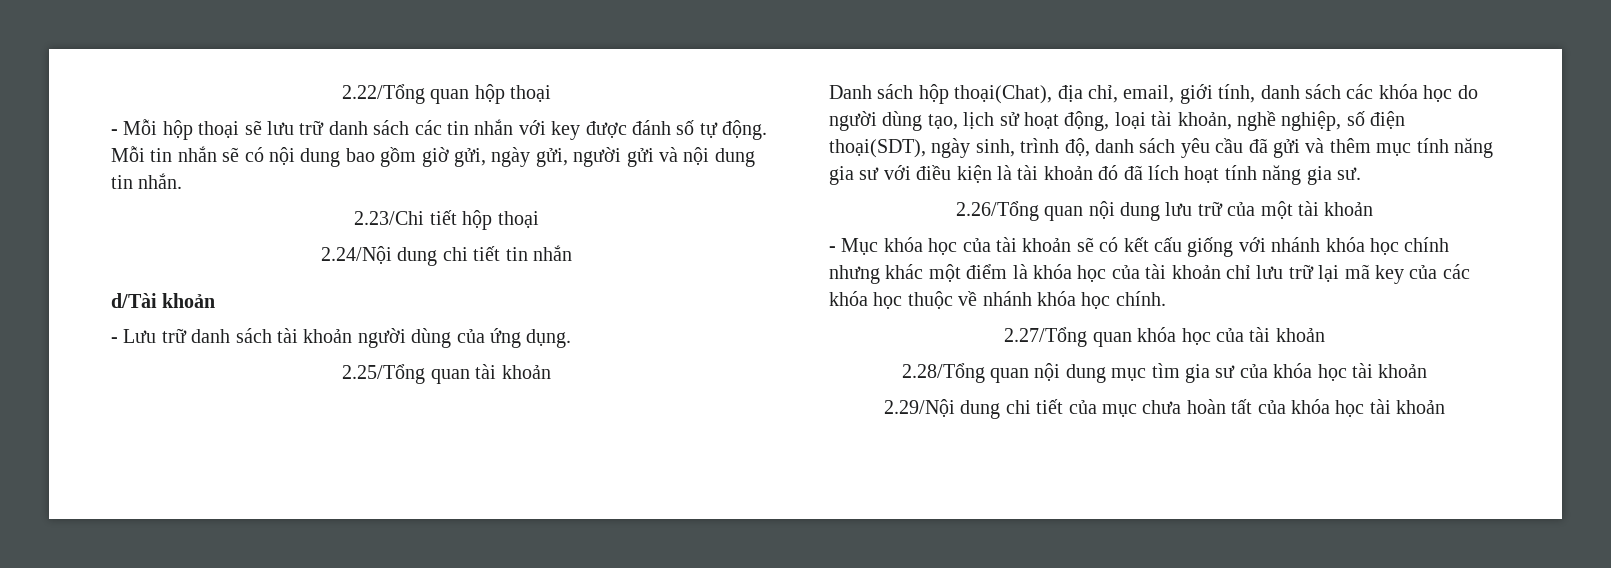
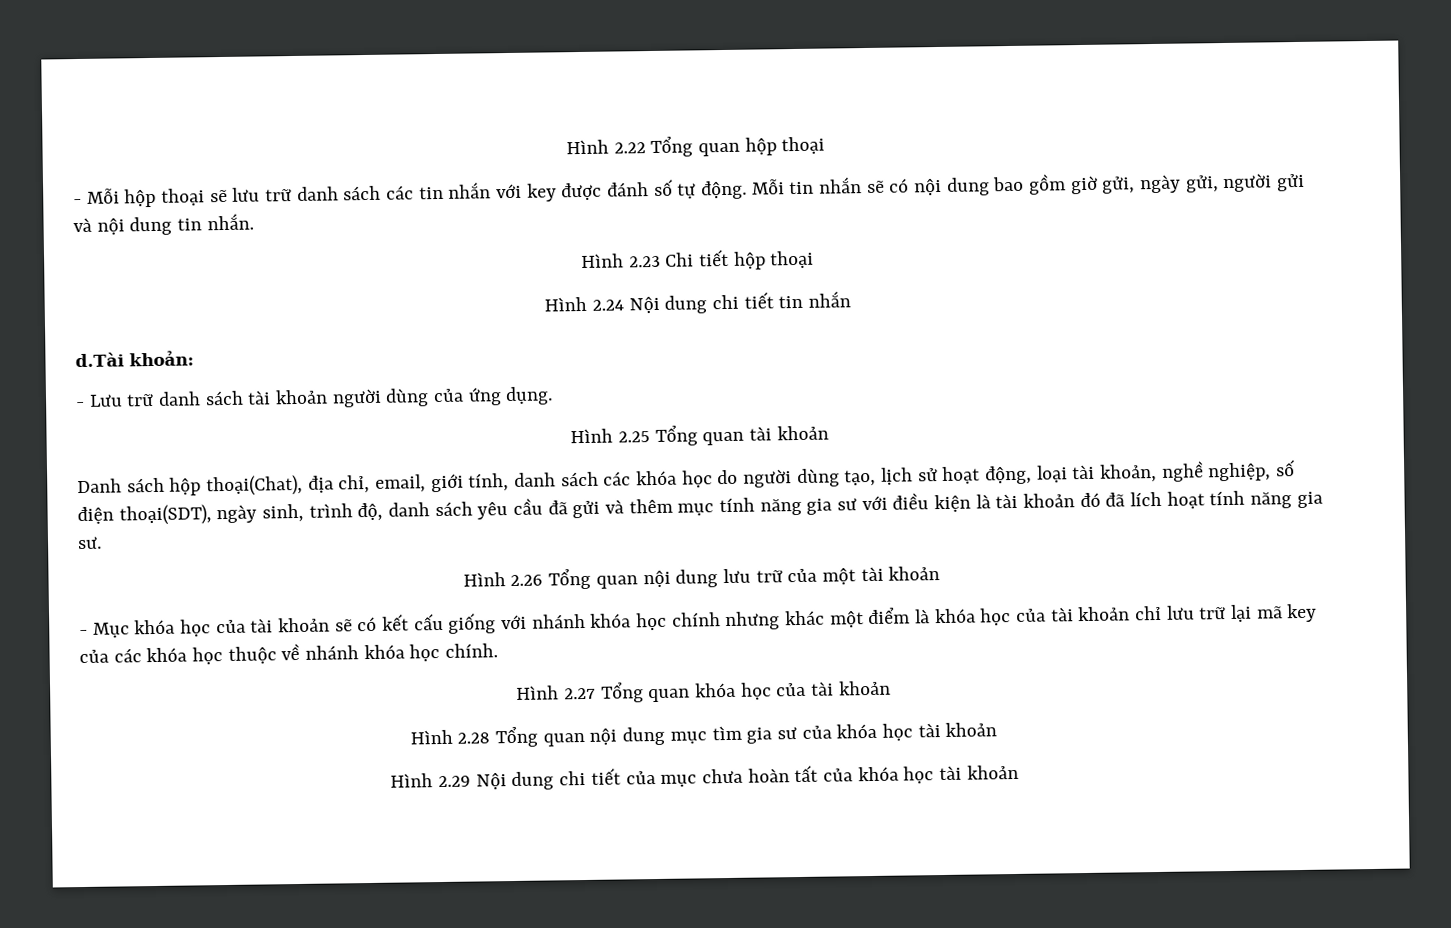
[341,84,425,104] 2.22/Tổng -> [565,136,694,158] Hình 2.22 Tổng
[354,211,425,225] 2.23/Chi -> [580,252,695,269] Hình 2.23 Chi
[321,246,392,264] 2.24/Nội -> [544,295,660,314] Hình 2.24 Nội
[111,293,216,308] d/Tài khoản -> [75,350,194,368] d.Tài khoản:
[342,364,426,384] 2.25/Tổng -> [570,425,698,446] Hình 2.25 Tổng
[955,201,1039,221] 2.26/Tổng -> [462,568,592,590] Hình 2.26 Tổng
[1004,327,1088,347] 2.27/Tổng -> [516,682,644,703] Hình 2.27 Tổng
[901,363,985,383] 2.28/Tổng -> [409,726,539,748] Hình 2.28 Tổng
[883,399,955,417] 2.29/Nội -> [390,772,507,790] Hình 2.29 Nội

